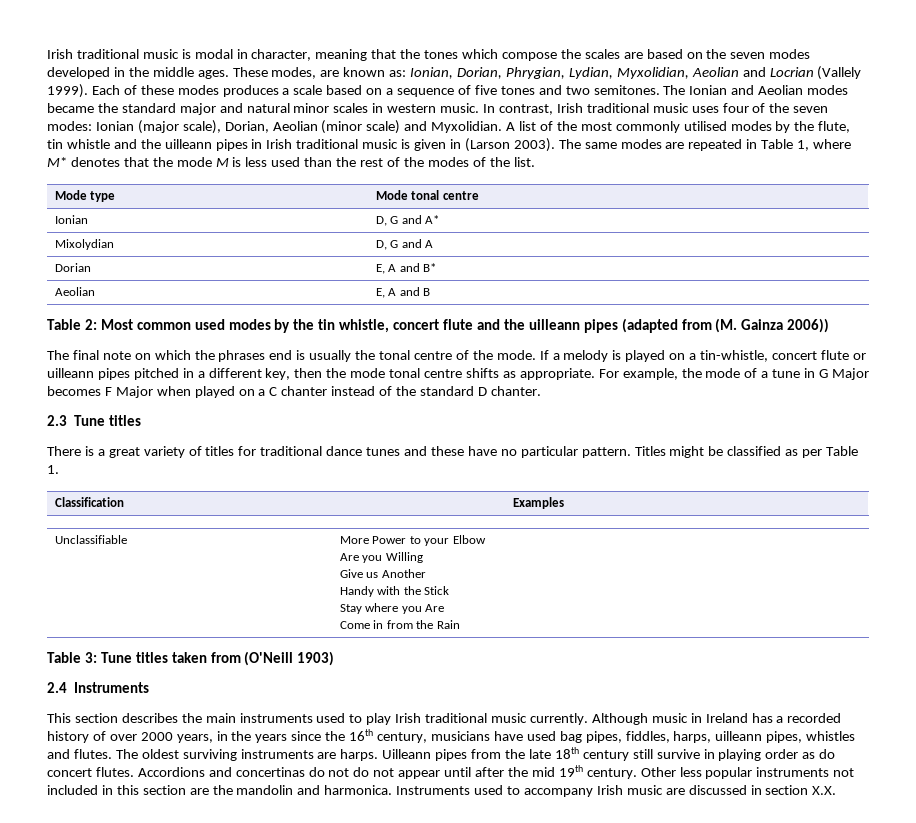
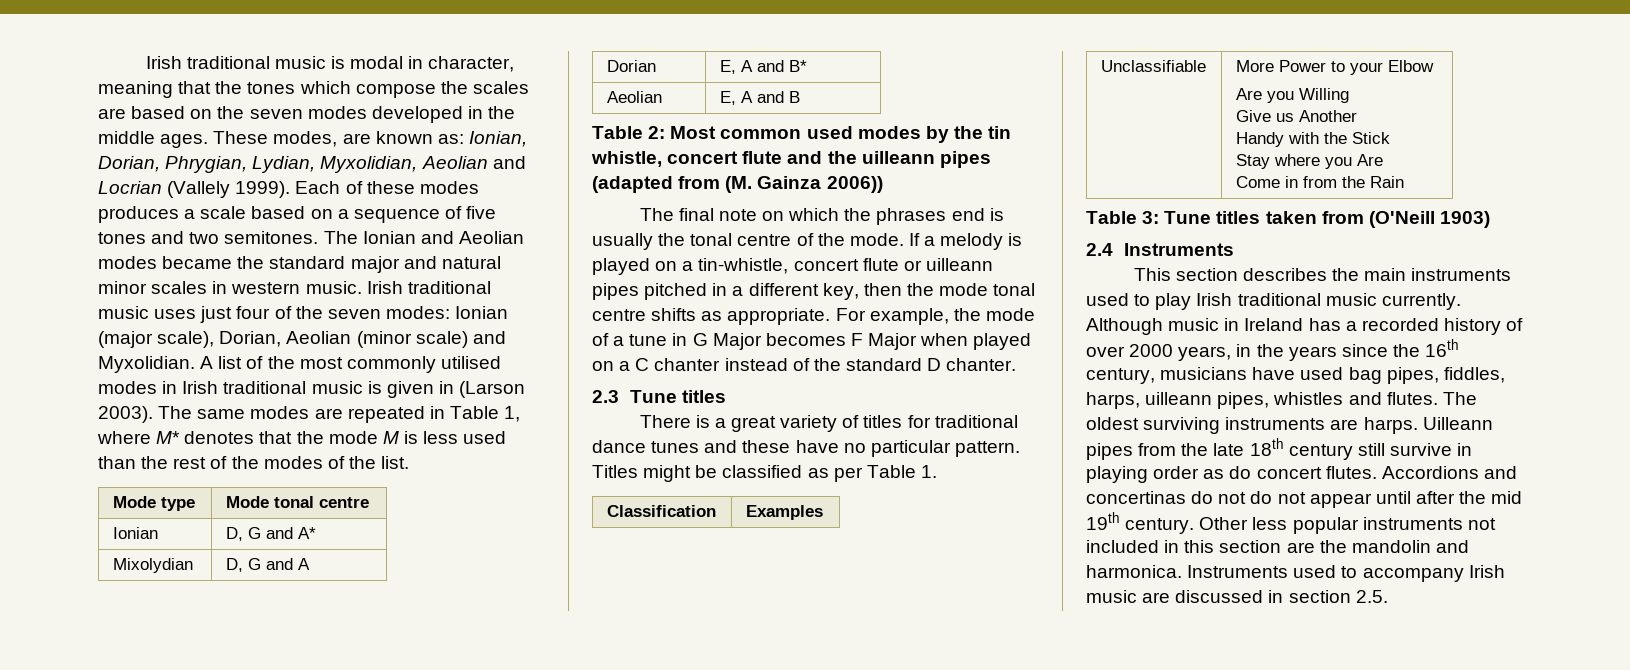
[483,104,553,115] In contrast, -> (362, 287) none
(719, 109) none -> [200,306,233,323] just
[775,121,851,133] [47,139,248,151] by the flute, tin whistle and the uilleann pipes -> (157, 387) none
[812,786,837,795] X.X. -> [1355,590,1388,603] 2.5.

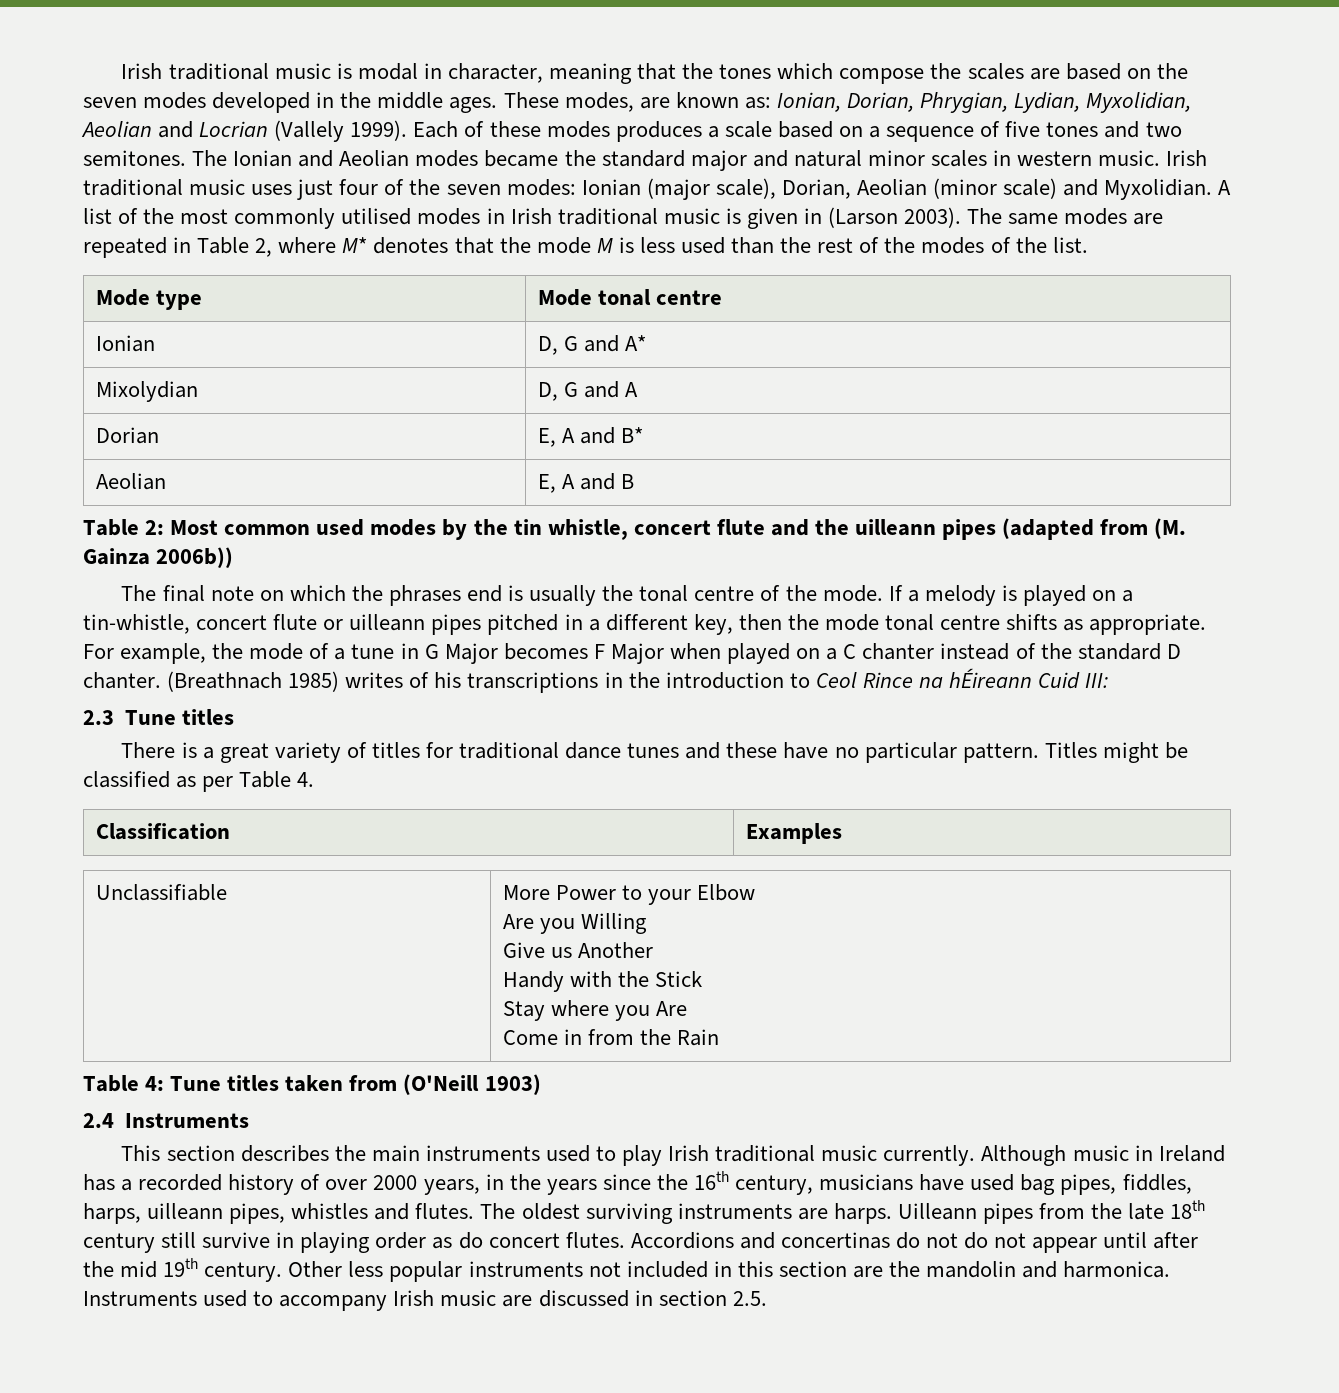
[504,406,521,422] 1, -> [255,238,273,257] 2,
[826,176,883,193] 2006)) -> [156,547,234,568] 2006b))
(1017, 364) none -> [167,668,1109,693] (Breathnach 1985) writes of his transcriptions in the introduction to Ceol Rince na hÉireann Cuid III:
[920,465,937,478] 1. -> [297,772,315,787] 4.
[1142,211,1160,224] 3: -> [145,1076,165,1091] 4:

